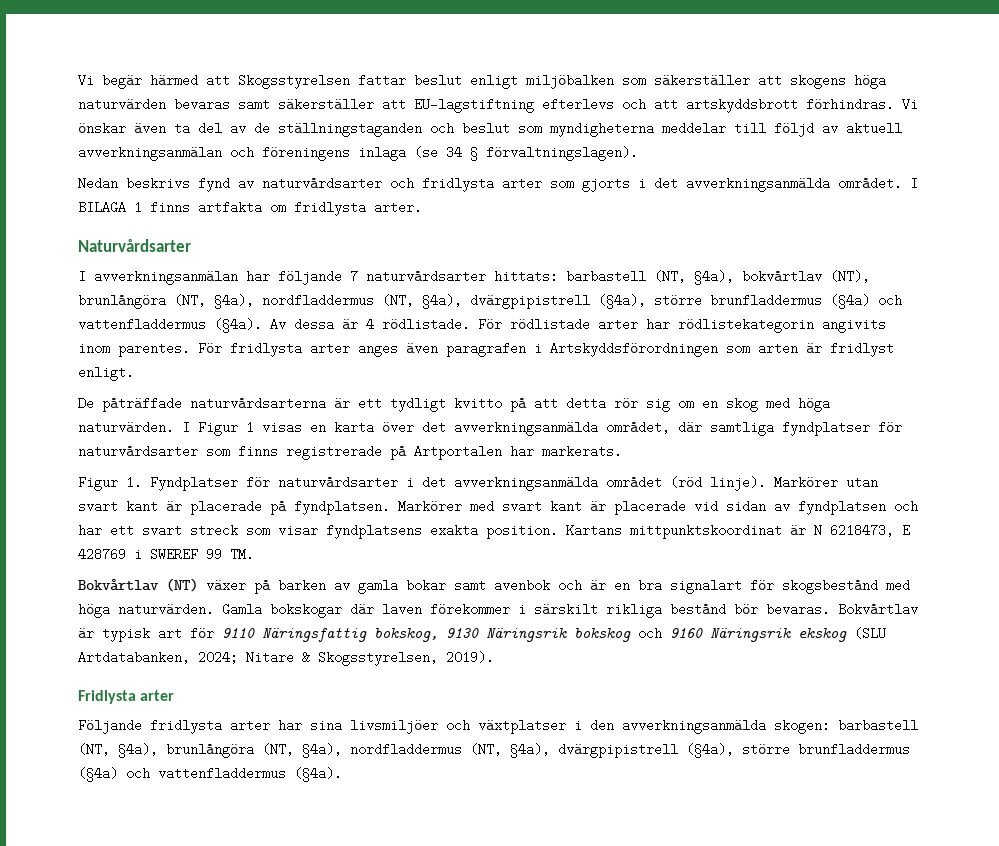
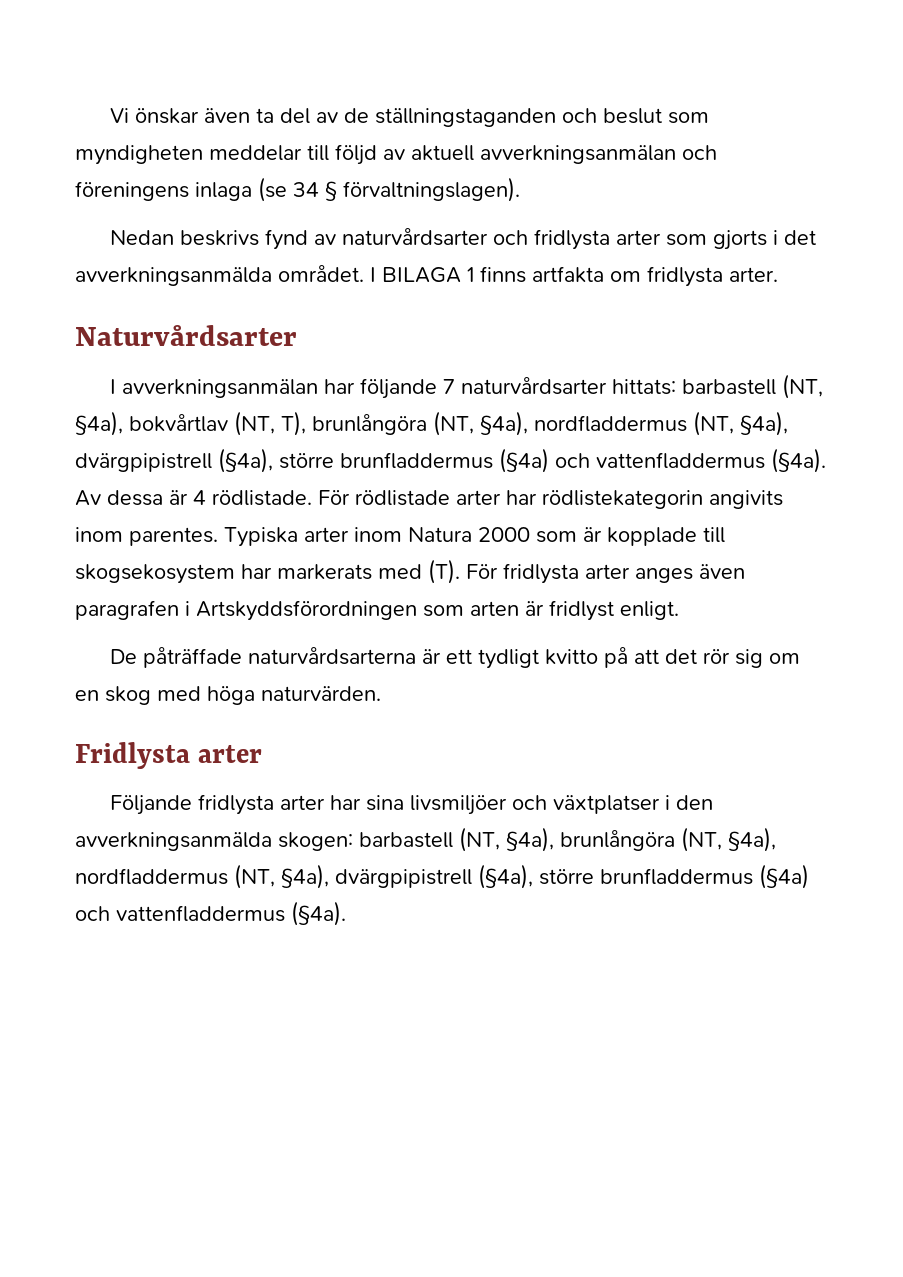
[78,74,886,89] [78,98,918,113] Vi begär härmed att Skogsstyrelsen fattar beslut enligt miljöbalken som säkerställer att skogens höga naturvärden bevaras samt säkerställer att EU-lagstiftning efterlevs och att artskyddsbrott förhindras. Vi -> [109,108,129,123] Vi
[550,122,654,137] myndigheterna -> [75,145,203,165] myndigheten
[830,270,870,283] (NT), -> [234,411,306,436] (NT, T),
(190, 349) none -> [224,527,725,547] [75,559,460,584] Typiska arter inom Natura 2000 som är kopplade till skogsekosystem har markerats med (T).
[566,397,606,410] detta -> [664,649,697,664] det
[182,421,902,436] [78,445,622,460] [78,476,878,491] [78,500,918,515] [78,524,910,539] [78,548,254,561] [78,578,910,594] [78,603,918,618] [78,627,886,642] [78,651,494,666] I Figur 1 visas en karta över det avverkningsanmälda området, där samtliga fyndplatser för naturvårdsarter som finns registrerade på Artportalen har markerats. // Figur 1. Fyndplatser för naturvårdsarter i det avverkningsanmälda området (röd linje). Markörer utan svart kant är placerade på fyndplatsen. Markörer med svart kant är placerade vid sidan av fyndplatsen och har ett svart streck som visar fyndplatsens exakta position. Kartans mittpunktskoordinat är N 6218473, E 428769 i SWEREF 99 TM. // Bokvårtlav (NT) växer på barken av gamla bokar samt avenbok och är en bra signalart för skogsbestånd med höga naturvärden. Gamla bokskogar där laven förekommer i särskilt rikliga bestånd bör bevaras. Bokvårtlav är typisk art för 9110 Näringsfattig bokskog, 9130 Näringsrik bokskog och 9160 Näringsrik ekskog (SLU Artdatabanken, 2024; Nitare & Skogsstyrelsen, 2019). -> (381, 693) none

